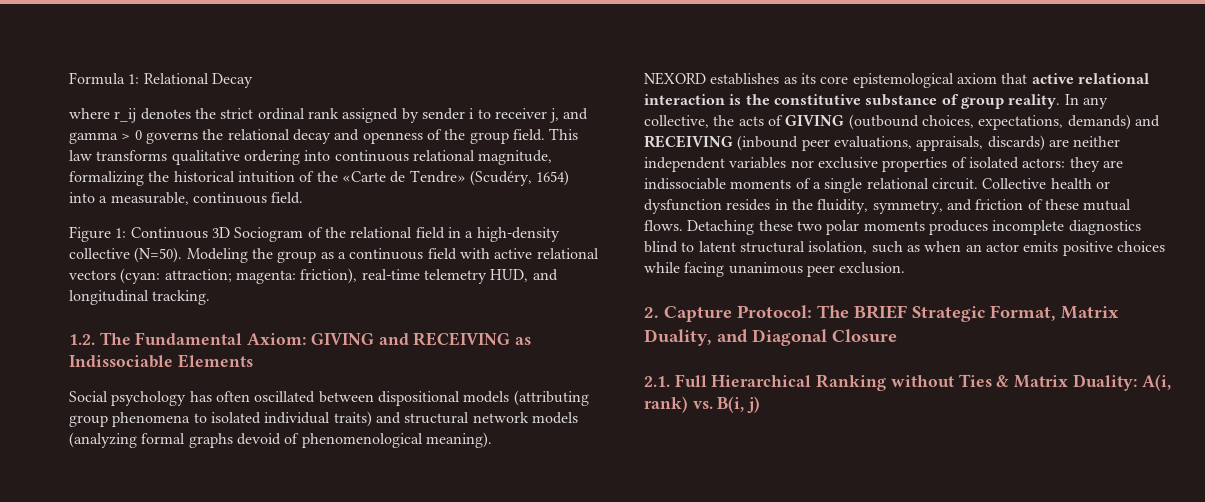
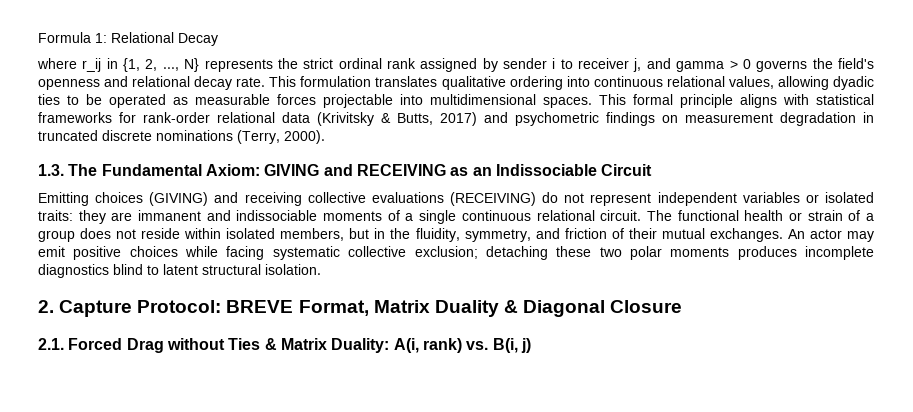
[140,108,191,120] denotes -> [106,58,273,72] in {1, 2, ..., N} represents
[227,128,579,144] [69,150,168,161] relational decay and openness of the group field. This law transforms -> [838,58,875,69] [38,76,438,90] field's openness and relational decay rate. This formulation translates
[478,150,553,165] [69,170,570,186] [69,192,304,205] [69,226,560,242] [69,247,599,263] [69,268,558,284] [69,290,211,305] [69,334,95,345] magnitude, formalizing the historical intuition of the «Carte de Tendre» (Scudéry, 1654) into a measurable, continuous field. // Figure 1: Continuous 3D Sociogram of the relational field in a high-density collective (N=50). Modeling the group as a continuous field with active relational vectors (cyan: attraction; magenta: friction), real-time telemetry HUD, and longitudinal tracking. // 1.2. -> [728,76,875,90] [38,94,874,108] [38,112,874,126] [38,130,325,144] [38,164,64,176] values, allowing dyadic ties to be operated as measurable forces projectable into multidimensional spaces. This formal principle aligns with statistical frameworks for rank-order relational data (Krivitsky & Butts, 2017) and psychometric findings on measurement degradation in truncated discrete nominations (Terry, 2000). // 1.3.
[69,354,253,368] [69,390,589,406] [69,411,578,427] [69,432,492,448] [644,72,1149,88] [644,94,1108,109] [644,114,1160,130] [644,135,1121,151] [644,157,1123,172] Indissociable Elements // Social psychology has often oscillated between dispositional models (attributing group phenomena to isolated individual traits) and structural network models (analyzing formal graphs devoid of phenomenological meaning). // NEXORD establishes as its core epistemological axiom that active relational interaction is the constitutive substance of group reality. In any collective, the acts of GIVING (outbound choices, expectations, demands) and RECEIVING (inbound peer evaluations, appraisals, discards) are neither independent variables nor exclusive properties of isolated actors: they are -> [472,164,653,176] [38,192,874,206] [38,210,231,224] an Indissociable Circuit // Emitting choices (GIVING) and receiving collective evaluations (RECEIVING) do not represent independent variables or isolated traits: they are immanent and
(863, 185) none -> [461,210,531,221] continuous
[982,178,1110,189] [644,199,771,214] Collective health or dysfunction resides -> [646,210,875,221] [38,228,370,242] The functional health or strain of a group does not reside within isolated members, but
[1044,199,1132,211] [644,220,755,235] these mutual flows. Detaching -> [628,228,874,242] [38,246,548,260] their mutual exchanges. An actor may emit positive choices while facing systematic collective exclusion; detaching
[808,241,1165,256] [644,262,906,277] [644,305,1119,322] [644,329,748,346] isolation, such as when an actor emits positive choices while facing unanimous peer exclusion. // 2. Capture Protocol: The BRIEF Strategic Format, Matrix Duality, and -> [265,264,321,275] [38,300,518,317] isolation. // 2. Capture Protocol: BREVE Format, Matrix Duality &
[674,374,887,391] Full Hierarchical Ranking -> [68,338,164,353] Forced Drag

